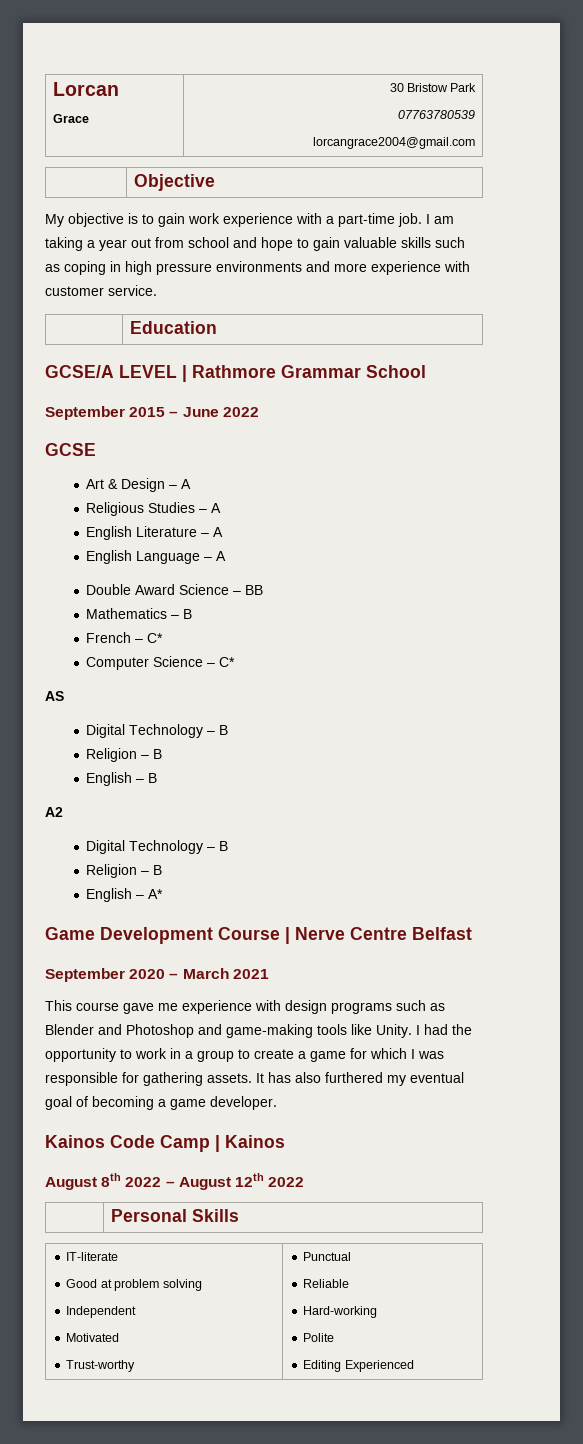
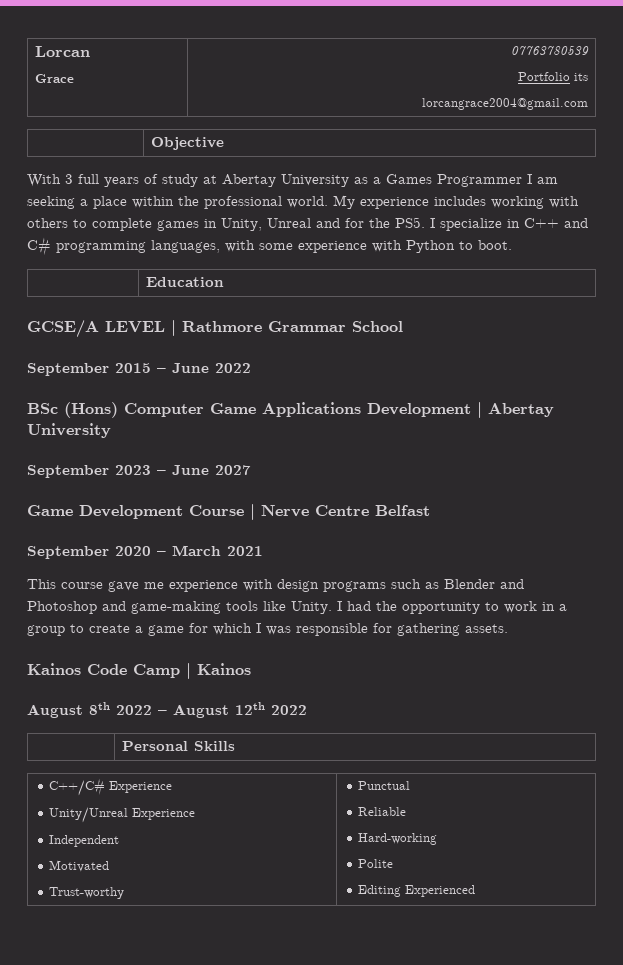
[389,83,477,92] [398,110,476,119] [313,137,476,149] [133,174,215,191] [45,213,454,227] [45,237,465,251] [45,261,470,275] [45,285,157,296] 30 Bristow Park // 07763780539 // lorcangrace2004@gmail.com // | Objective // My objective is to gain work experience with a part-time job. I am taking a year out from school and hope to gain valuable skills such as coping in high pressure environments and more experience with customer service. -> [510,46,589,55] [517,72,588,81] [421,98,588,110] [151,137,225,150] [27,174,558,187] [27,195,579,209] [27,217,588,231] [27,237,512,256] 07763780539 // Portfolio its // lorcangrace2004@gmail.com // | Objective // With 3 full years of study at Abertay University as a Games Programmer I am seeking a place within the professional world. My experience includes working with others to complete games in Unity, Unreal and for the PS5. I specialize in C++ and C# programming languages, with some experience with Python to boot.
[45,443,96,456] [86,478,192,492] [86,502,222,516] [86,526,224,540] [86,550,227,564] [86,584,264,595] [86,608,193,619] [86,632,164,643] [86,656,236,670] [45,691,64,701] [86,724,229,738] [86,748,163,762] [86,772,158,786] [45,807,63,817] [86,840,229,854] [86,864,163,878] [86,888,164,902] GCSE // Art & Design – A // Religious Studies – A // English Literature – A // English Language – A // Double Award Science – BB // Mathematics – B // French – C* // Computer Science – C* // AS // Digital Technology – B // Religion – B // English – B // A2 // Digital Technology – B // Religion – B // English – A* -> [27,402,554,418] [27,423,111,438] [27,465,251,478] BSc (Hons) Computer Game Applications Development | Abertay University // September 2023 – June 2027
[256,1072,464,1086] [45,1096,277,1110] It has also furthered my eventual goal of becoming a game developer. -> (508, 628) none
[66,1252,119,1261] [66,1279,202,1291] IT-literate // Good at problem solving -> [49,778,173,796] [49,807,196,823] C++/C# Experience // Unity/Unreal Experience

